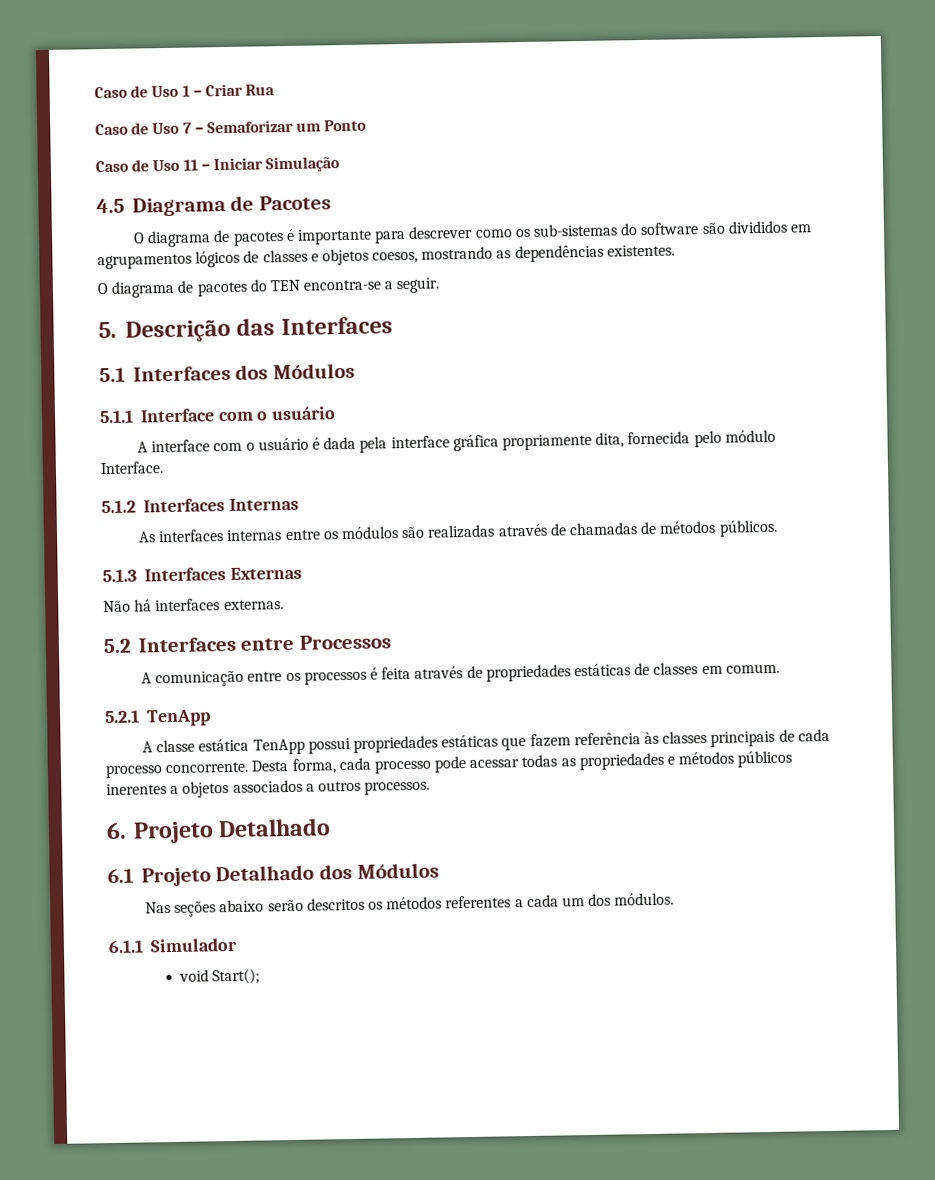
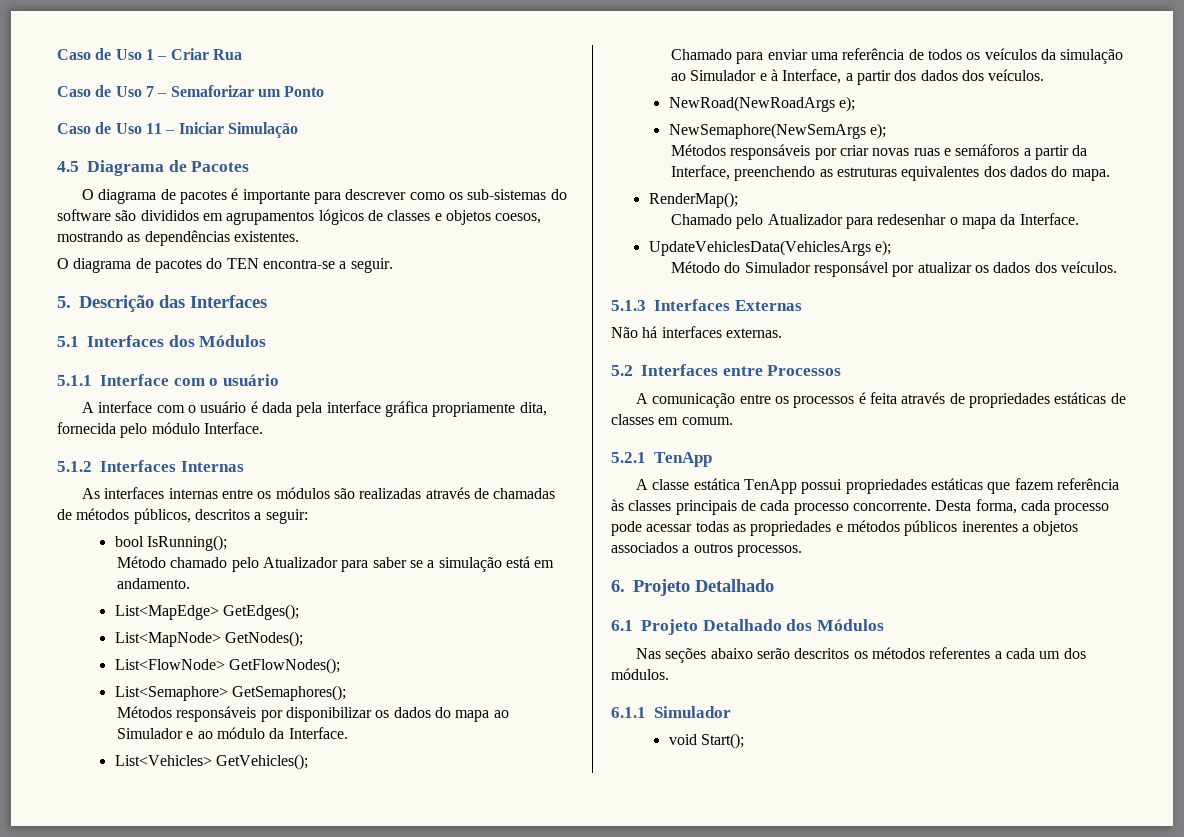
[718,519,778,537] públicos. -> [133,508,308,524] [114,535,227,551] [117,556,555,572] [117,578,191,589] [114,604,299,620] [114,631,303,647] [114,658,340,674] [114,685,346,701] [117,706,509,722] [117,727,348,739] [114,754,308,770] [671,48,1124,64] [671,69,1045,85] [668,96,855,112] [668,123,886,139] [671,144,1088,160] [671,165,1110,181] [648,192,738,208] [671,213,1079,229] [648,240,891,256] [671,261,1117,277] públicos, descritos a seguir: // bool IsRunning(); // Método chamado pelo Atualizador para saber se a simulação está em andamento. // List<MapEdge> GetEdges(); // List<MapNode> GetNodes(); // List<FlowNode> GetFlowNodes(); // List<Semaphore> GetSemaphores(); // Métodos responsáveis por disponibilizar os dados do mapa ao Simulador e ao módulo da Interface. // List<Vehicles> GetVehicles(); // Chamado para enviar uma referência de todos os veículos da simulação ao Simulador e à Interface, a partir dos dados dos veículos. // NewRoad(NewRoadArgs e); // NewSemaphore(NewSemArgs e); // Métodos responsáveis por criar novas ruas e semáforos a partir da Interface, preenchendo as estruturas equivalentes dos dados do mapa. // RenderMap(); // Chamado pelo Atualizador para redesenhar o mapa da Interface. // UpdateVehiclesData(VehiclesArgs e); // Método do Simulador responsável por atualizar os dados dos veículos.

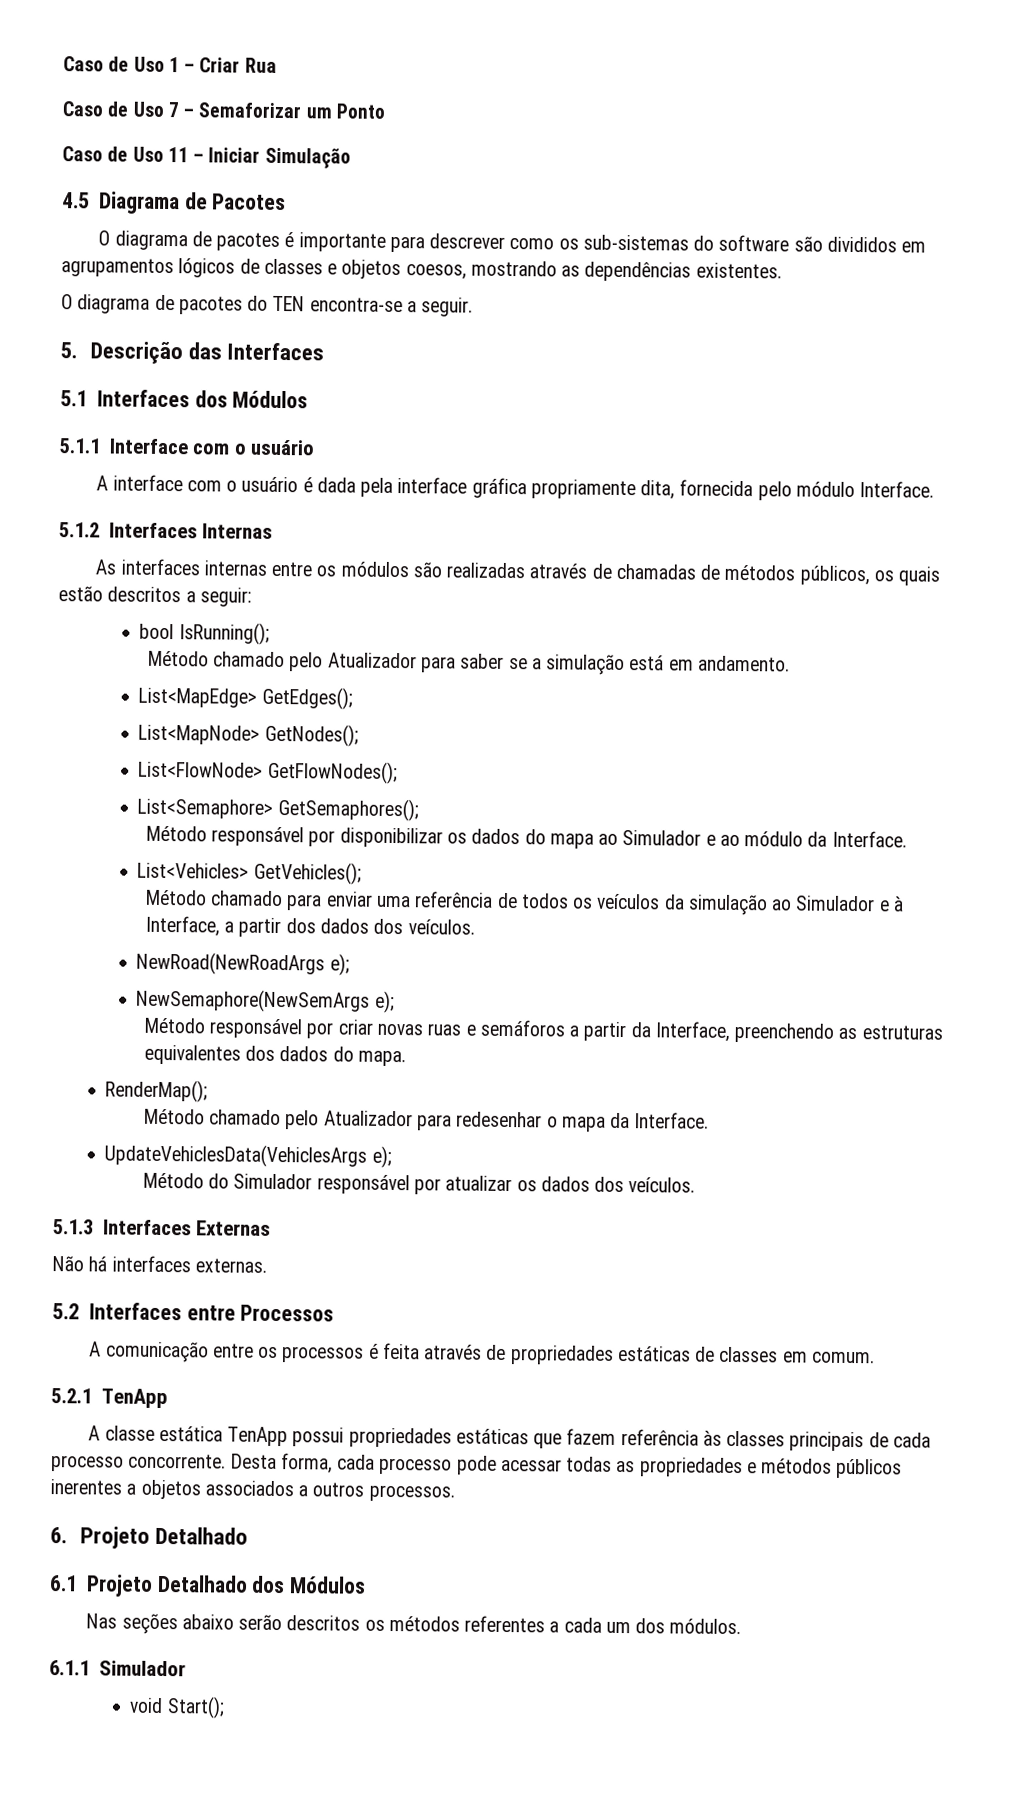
(191, 516) none -> [873,566,941,586] [58,586,103,602] os quais estão
[117,706,257,722] Métodos responsáveis -> [145,825,305,847] Método responsável
[671,49,733,60] Chamado -> [144,889,284,907] Método chamado
[671,144,811,160] Métodos responsáveis -> [143,1017,303,1039] Método responsável
[671,214,733,225] Chamado -> [143,1108,282,1126] Método chamado

